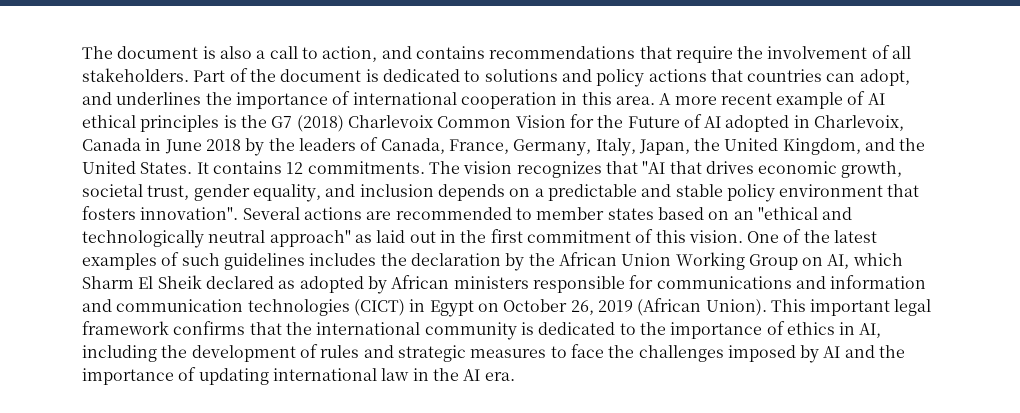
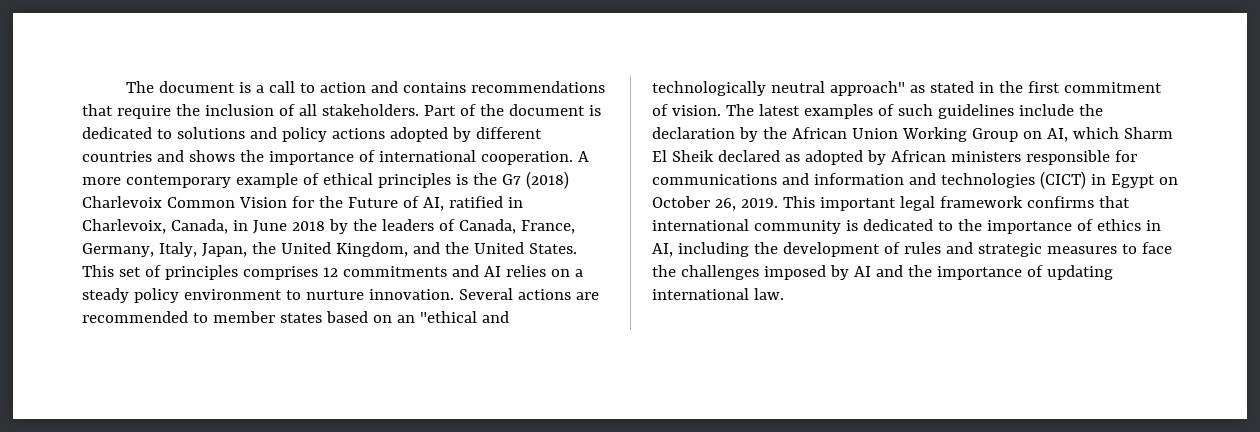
[219,46,252,59] also -> (252, 87) none
[322,46,378,62] action, -> [320,82,367,93] action
[767,46,868,59] involvement -> [204,104,274,116] inclusion
[710,69,910,86] [82,91,655,109] that countries can adopt, and underlines the importance of international cooperation in this area. -> [389,127,542,142] [82,150,573,165] adopted by different countries and shows the importance of international cooperation.
[720,93,772,105] recent -> [125,175,231,188] contemporary
[867,93,885,105] AI -> (319, 179) none
[704,115,790,132] AI adopted -> [422,196,503,211] AI, ratified
[82,138,141,151] Canada -> [170,219,228,234] Canada,
[196,161,903,178] [82,184,920,202] [82,206,239,220] It contains 12 commitments. The vision recognizes that "AI that drives economic growth, societal trust, gender equality, and inclusion depends on a predictable and stable policy environment that fosters innovation". -> [82,265,583,280] [82,288,454,303] This set of principles comprises 12 commitments and AI relies on a steady policy environment to nurture innovation.
[376,230,436,243] laid out -> [929,81,974,93] stated
[655,229,830,243] this vision. One of the -> [671,104,754,116] vision. The
[309,253,377,266] includes -> [1018,104,1074,116] include
[116,299,244,312] communication -> (936, 179) none
[597,298,767,316] 2019 (African Union). -> [740,198,778,208] 2019.
[285,322,312,335] the -> (1130, 202) none
[381,368,515,381] law in the AI era. -> [753,288,784,300] law.

